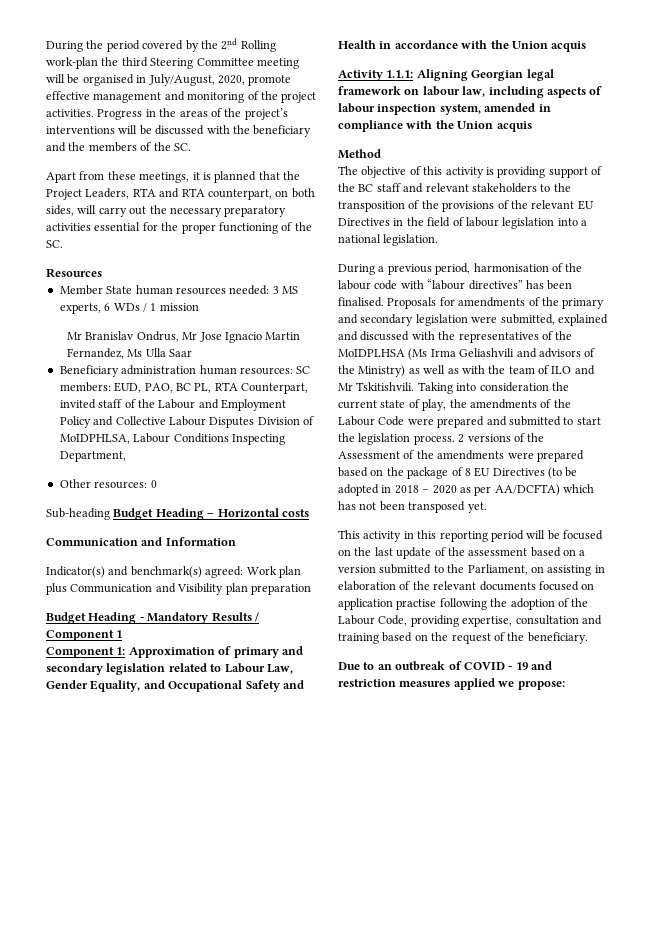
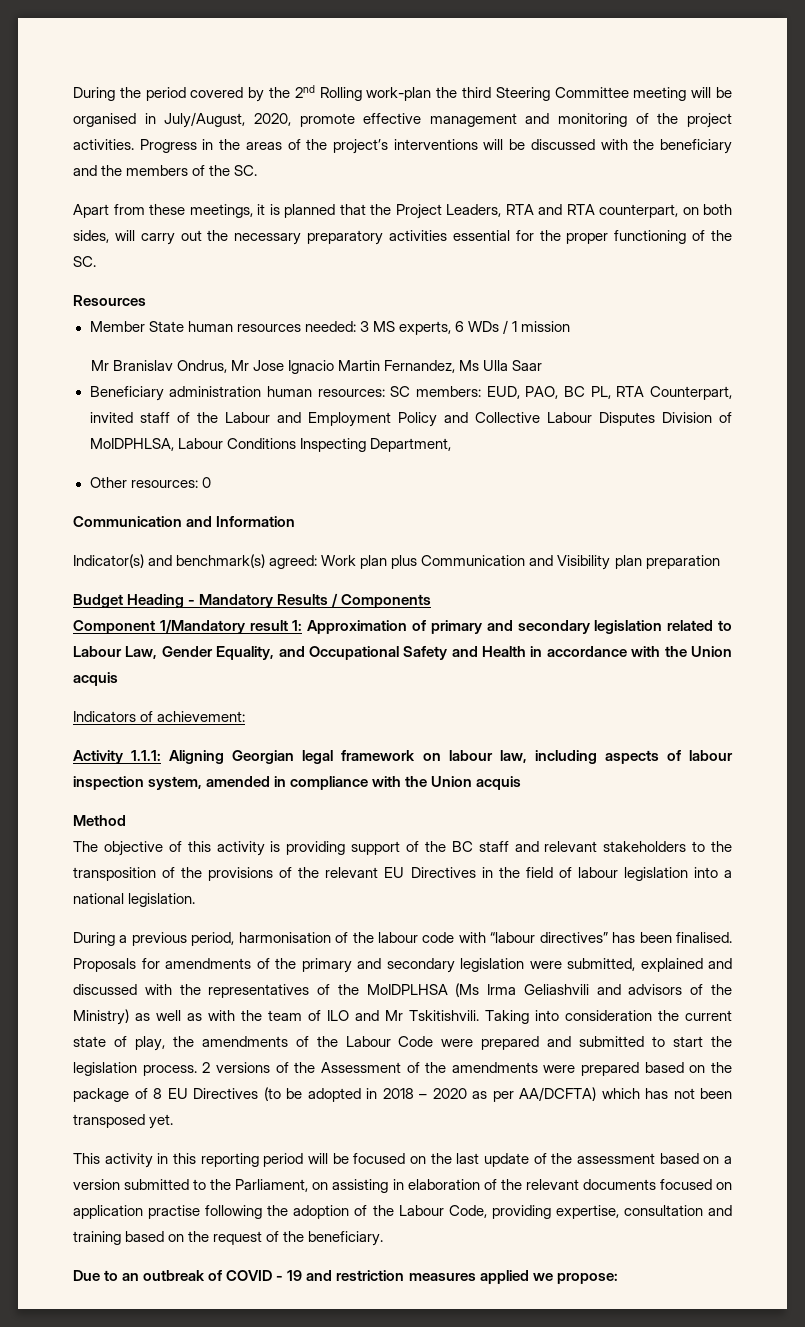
[46,508,309,520] // Sub-heading Budget Heading – Horizontal costs -> (211, 482) none
[46,630,123,641] [46,647,114,658] Component 1 // Component -> [341,594,432,608] [73,619,288,634] Components // Component 1/Mandatory result
(587, 46) none -> [73,711,246,722] // Indicators of achievement:

